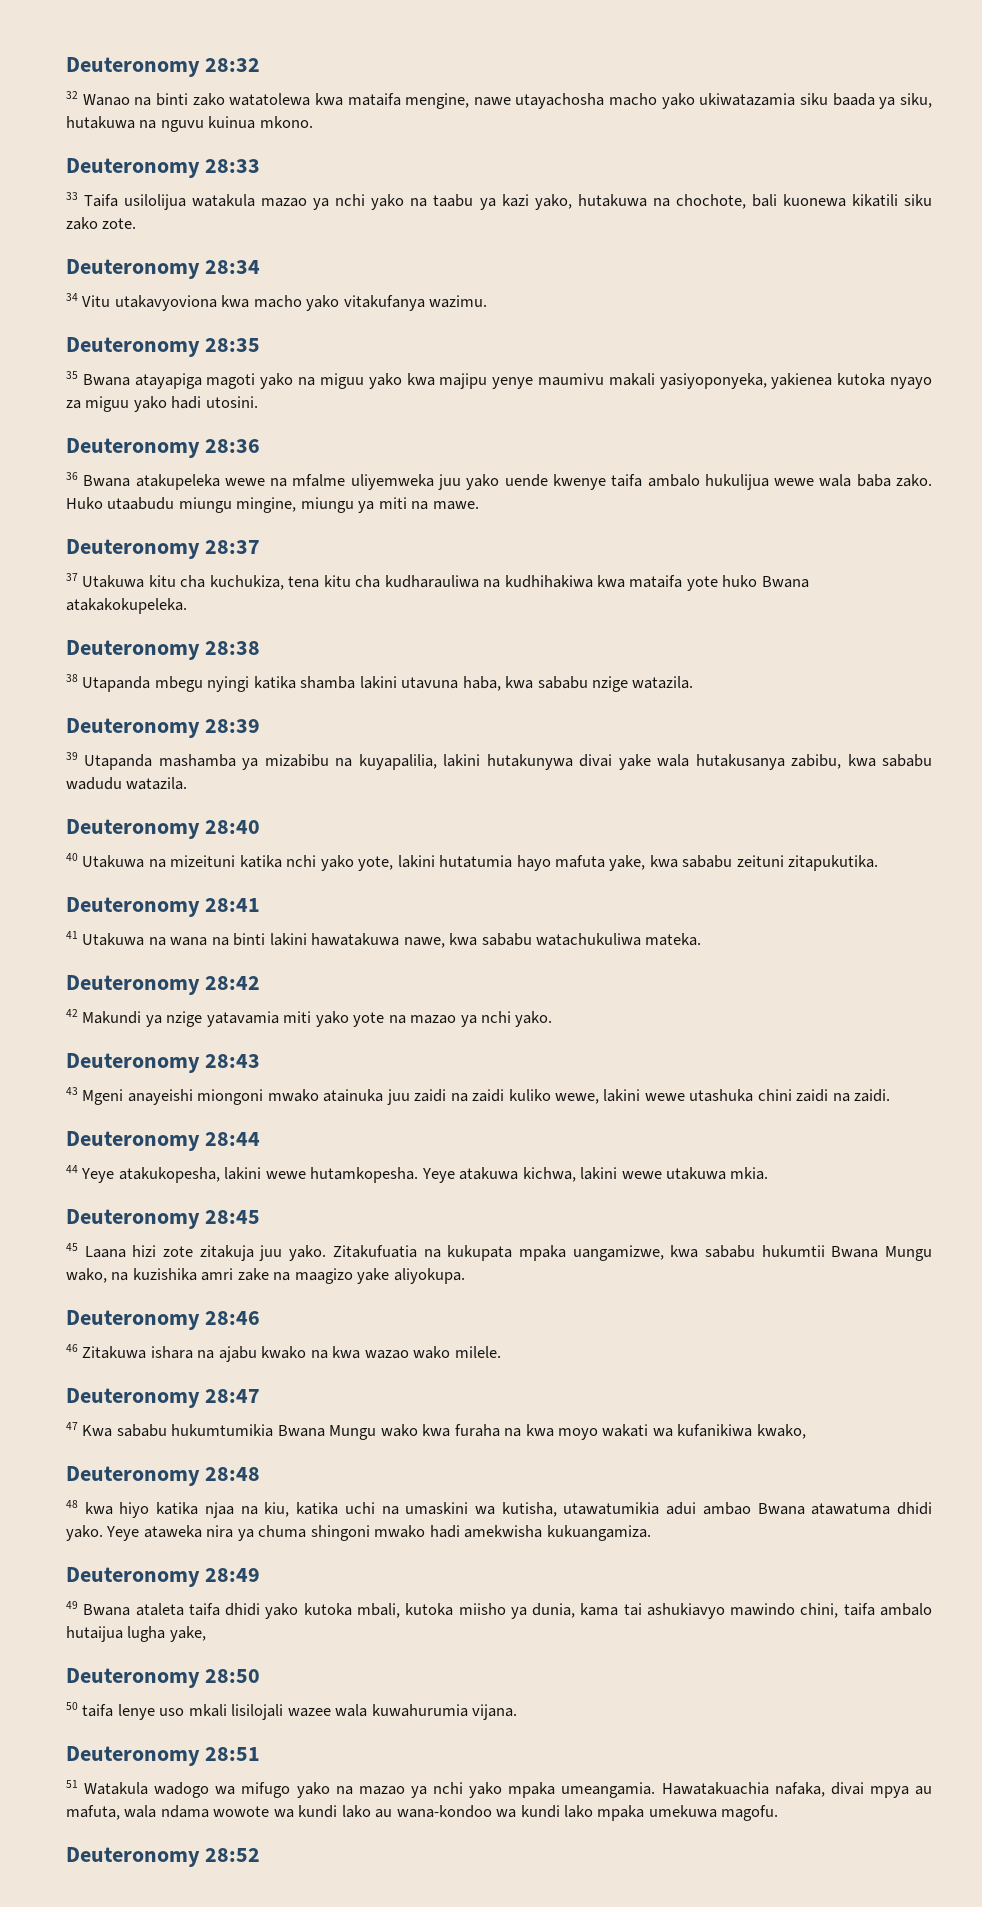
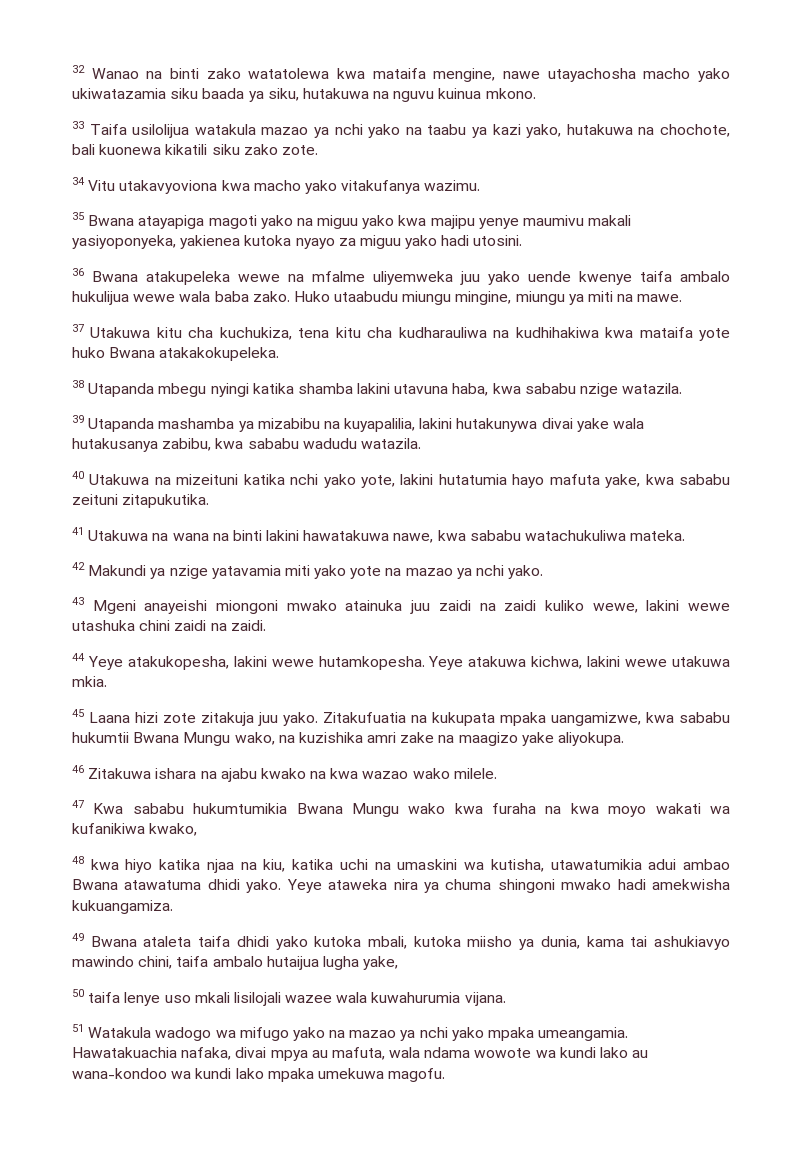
[66,57,260,77] Deuteronomy 28:32 // -> (72, 69) none
[66,158,260,178] // Deuteronomy 28:33 -> (536, 93) none
[66,259,260,279] // Deuteronomy 28:34 -> (318, 150) none
[66,337,260,357] // Deuteronomy 28:35 -> (481, 185) none
[66,438,260,458] // Deuteronomy 28:36 -> (523, 240) none
[66,539,260,559] // Deuteronomy 28:37 -> (683, 298) none
[66,640,260,660] // Deuteronomy 28:38 -> (280, 354) none
[66,718,260,738] // Deuteronomy 28:39 -> (683, 388) none
[66,819,260,839] // Deuteronomy 28:40 -> (421, 443) none
[66,897,260,917] // Deuteronomy 28:41 -> (210, 501) none
[66,975,260,995] // Deuteronomy 28:42 -> (686, 535) none
[66,1053,260,1073] // Deuteronomy 28:43 -> (544, 572) none
[66,1131,260,1151] // Deuteronomy 28:44 -> (266, 625) none
[66,1209,260,1229] // Deuteronomy 28:45 -> (107, 681) none
[66,1310,260,1330] // Deuteronomy 28:46 -> (625, 739) none
[66,1388,260,1408] // Deuteronomy 28:47 -> (497, 773) none
[66,1466,260,1486] // Deuteronomy 28:48 -> (198, 829) none
[66,1567,260,1587] // Deuteronomy 28:49 -> (173, 907) none
[66,1668,260,1688] // Deuteronomy 28:50 -> (399, 963) none
[66,1746,260,1766] // Deuteronomy 28:51 -> (506, 999) none
[66,1847,260,1867] // Deuteronomy 28:52 -> (446, 1075) none

